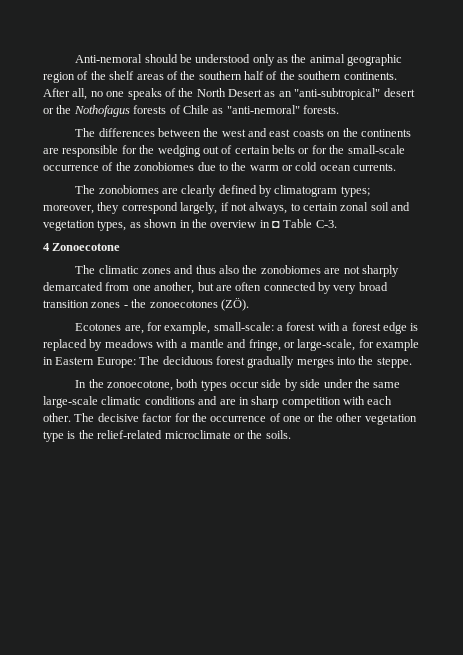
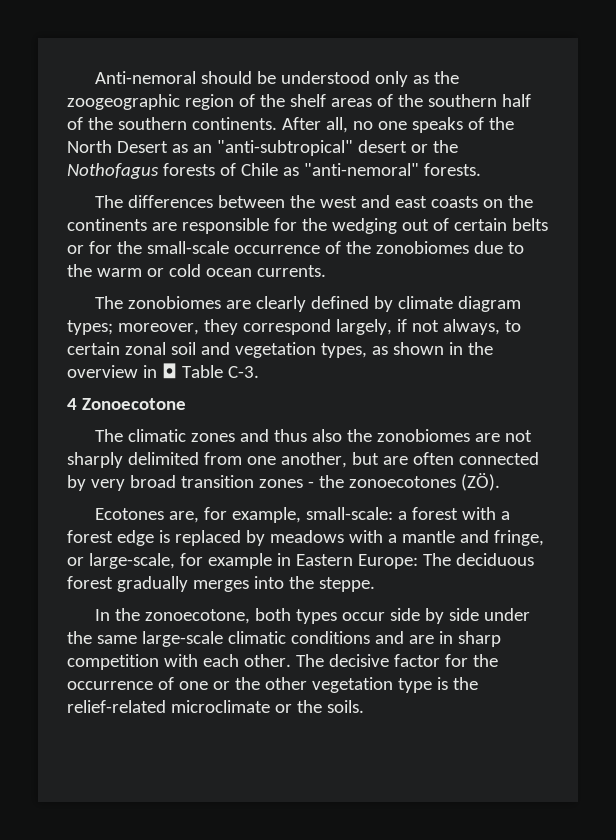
[309,54,403,66] animal geographic -> [67,94,180,110] zoogeographic
[274,185,338,197] climatogram -> [397,296,521,312] climate diagram
[43,282,103,291] demarcated -> [127,452,199,465] delimited

